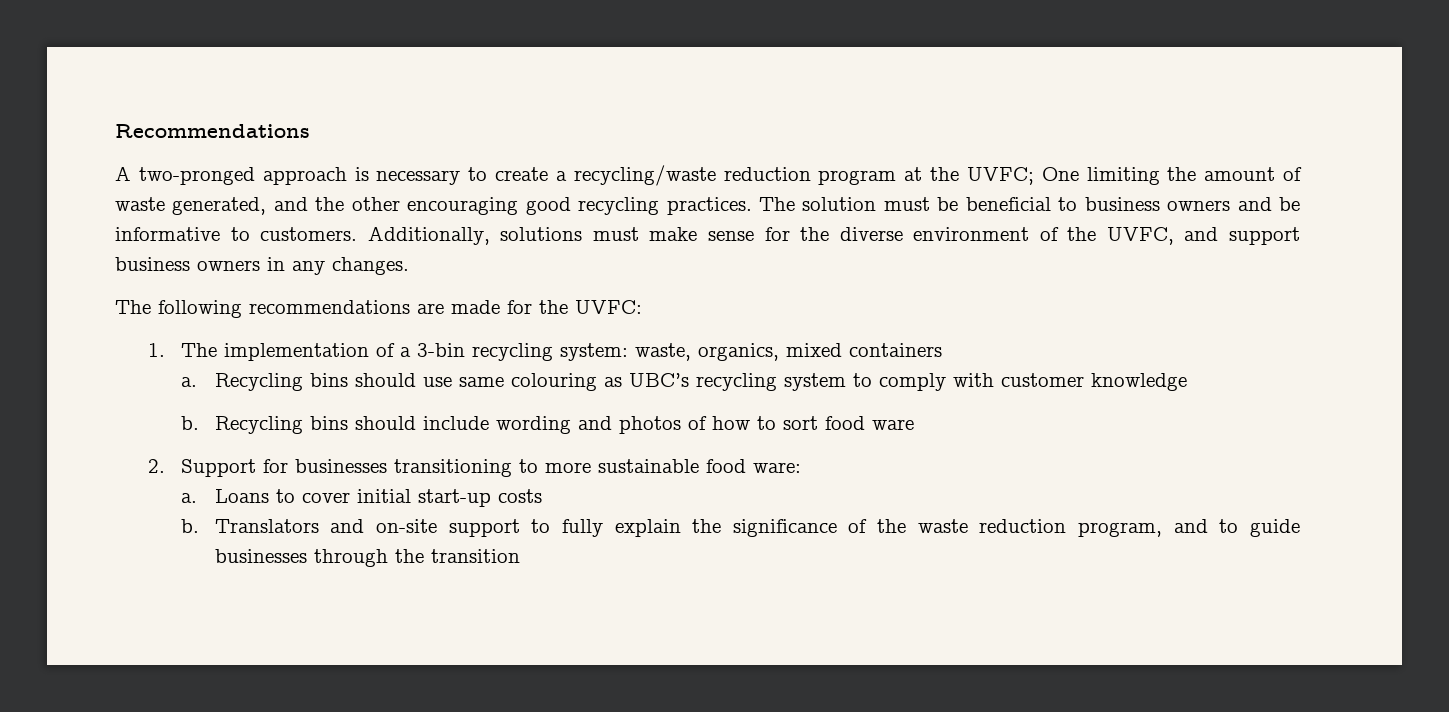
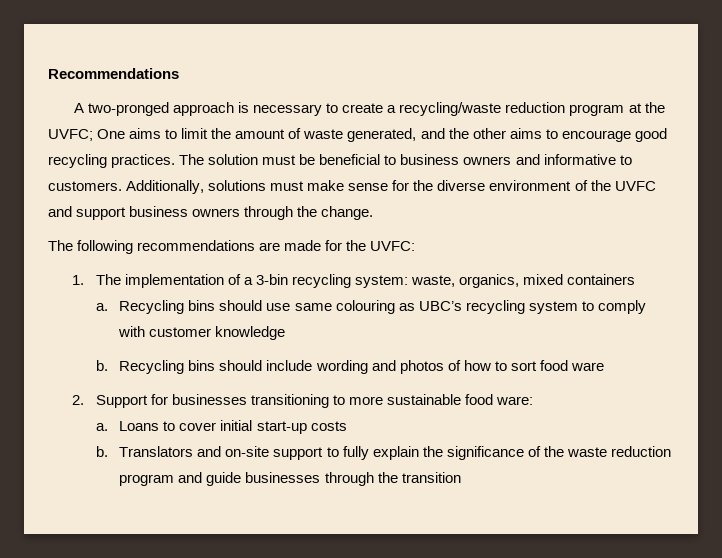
[1086,167,1160,185] limiting -> [129,128,209,139] aims to limit
[407,197,519,215] encouraging -> [509,128,631,142] aims to encourage
[1279,197,1300,211] be -> (540, 159) none
[1106,227,1174,245] UVFC, -> [614,181,656,191] UVFC
[267,257,409,275] in any changes. -> [244,206,374,220] through the change.
[1078,519,1239,537] program, and to -> [119,472,203,486] program and

